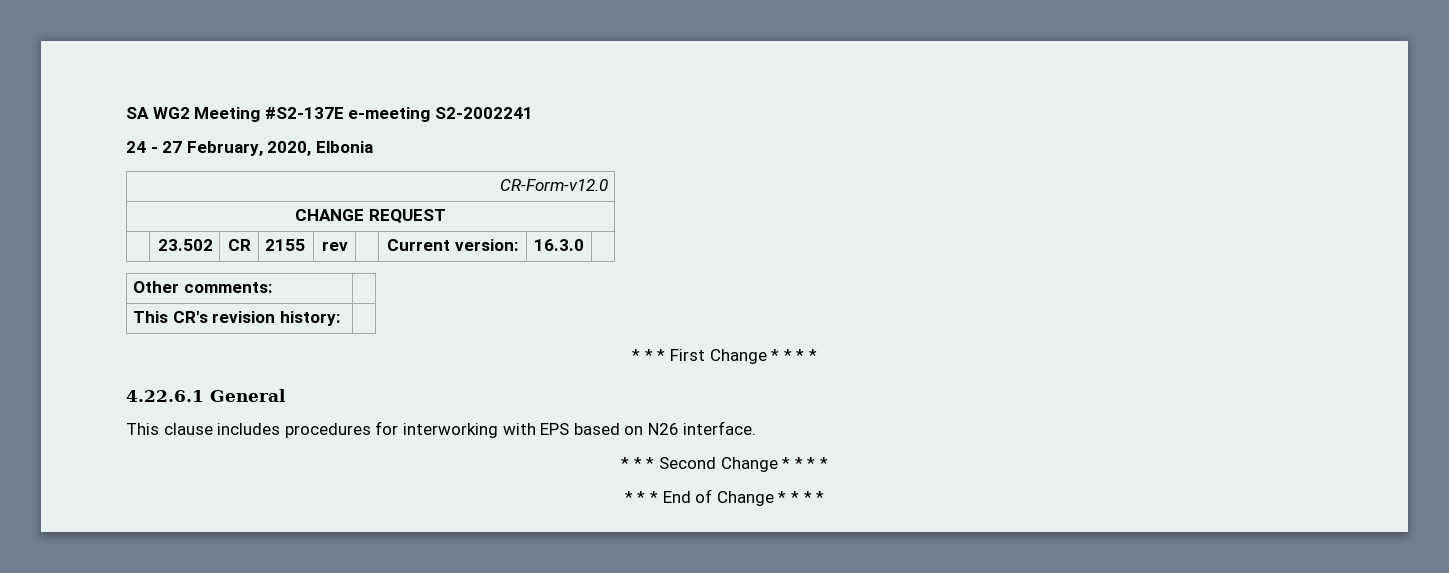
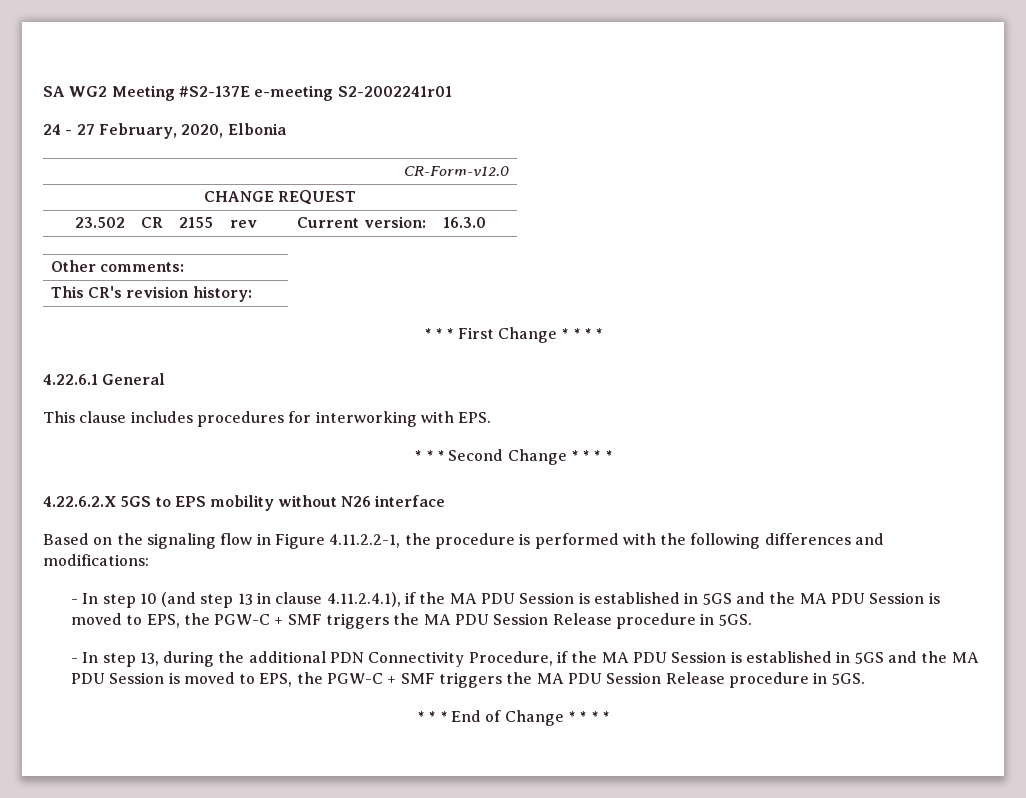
[434,107,533,119] S2-2002241 -> [337,86,452,97] S2-2002241r01
[540,421,757,435] EPS based on N26 interface. -> [458,412,492,423] EPS.
(828, 463) none -> [43,495,446,511] [43,533,885,549] [43,554,149,566] [70,592,940,608] [70,613,752,629] [70,651,979,667] [70,672,865,688] // 4.22.6.2.X 5GS to EPS mobility without N26 interface // Based on the signaling flow in Figure 4.11.2.2-1, the procedure is performed with the following differences and modifications: // - In step 10 (and step 13 in clause 4.11.2.4.1), if the MA PDU Session is established in 5GS and the MA PDU Session is moved to EPS, the PGW-C + SMF triggers the MA PDU Session Release procedure in 5GS. // - In step 13, during the additional PDN Connectivity Procedure, if the MA PDU Session is established in 5GS and the MA PDU Session is moved to EPS, the PGW-C + SMF triggers the MA PDU Session Release procedure in 5GS.

